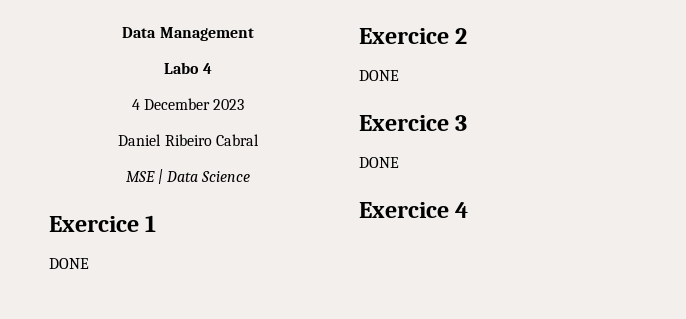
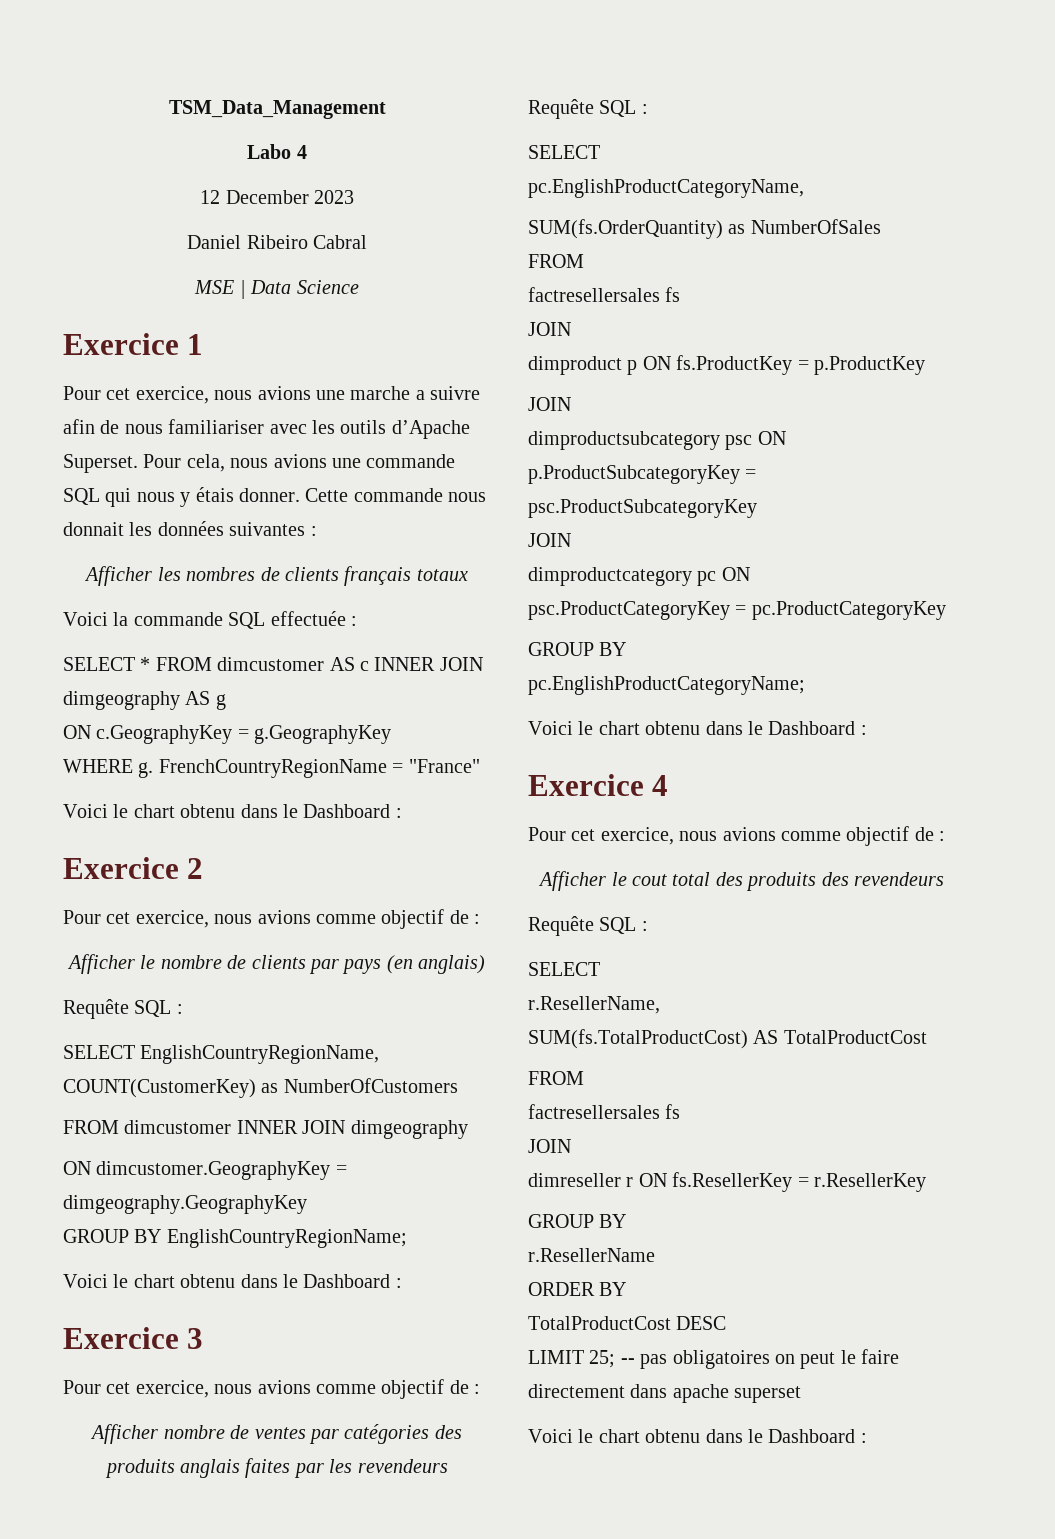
[122,27,254,41] Data Management -> [168,100,386,119] TSM_Data_Management
[131,99,140,110] 4 -> [200,190,221,204] 12
[49,258,89,269] [359,28,468,44] [359,70,399,81] [359,115,468,131] [359,157,399,168] [359,202,469,218] DONE // Exercice 2 // DONE // Exercice 3 // DONE // Exercice 4 -> [63,386,481,404] [63,419,470,439] [63,454,456,473] [63,487,487,507] [63,521,317,536] [84,566,468,586] [63,611,357,629] [63,657,483,671] [63,691,226,710] [63,725,392,744] [63,759,480,778] [63,804,402,818] [63,857,204,879] [63,909,481,929] [66,954,486,974] [63,999,183,1019] [63,1045,380,1064] [63,1078,458,1098] [63,1120,468,1139] [63,1161,347,1180] [63,1195,307,1214] [63,1229,407,1248] [63,1274,402,1288] [63,1327,204,1349] [63,1379,481,1399] [90,1424,462,1444] [104,1458,448,1478] [528,99,648,119] [528,145,600,159] [528,179,804,198] [528,219,881,239] [528,254,584,268] [528,287,681,302] [528,322,571,336] [528,355,925,375] [528,397,571,411] [528,431,786,450] [528,465,757,484] [528,499,757,518] [528,533,571,547] [528,567,750,586] [528,601,946,620] [528,642,627,656] [528,676,805,695] [528,721,867,735] [528,774,669,796] [528,826,946,846] [538,871,944,891] [528,916,648,936] [528,962,600,976] [528,996,660,1014] [528,1029,927,1049] [528,1071,584,1085] [528,1104,681,1119] [528,1139,571,1153] [528,1172,926,1192] [528,1214,627,1228] [528,1248,655,1262] [528,1282,627,1296] [528,1316,727,1330] [528,1349,900,1369] [528,1384,802,1403] [528,1429,867,1443] Pour cet exercice, nous avions une marche a suivre afin de nous familiariser avec les outils d’Apache Superset. Pour cela, nous avions une commande SQL qui nous y étais donner. Cette commande nous donnait les données suivantes : // Afficher les nombres de clients français totaux // Voici la commande SQL effectuée : // SELECT * FROM dimcustomer AS c INNER JOIN dimgeography AS g // ON c.GeographyKey = g.GeographyKey // WHERE g. FrenchCountryRegionName = "France" // Voici le chart obtenu dans le Dashboard : // Exercice 2 // Pour cet exercice, nous avions comme objectif de : // Afficher le nombre de clients par pays (en anglais) // Requête SQL : // SELECT EnglishCountryRegionName, COUNT(CustomerKey) as NumberOfCustomers // FROM dimcustomer INNER JOIN dimgeography // ON dimcustomer.GeographyKey = dimgeography.GeographyKey // GROUP BY EnglishCountryRegionName; // Voici le chart obtenu dans le Dashboard : // Exercice 3 // Pour cet exercice, nous avions comme objectif de : // Afficher nombre de ventes par catégories des produits anglais faites par les revendeurs // Requête SQL : // SELECT // pc.EnglishProductCategoryName, // SUM(fs.OrderQuantity) as NumberOfSales // FROM // factresellersales fs // JOIN // dimproduct p ON fs.ProductKey = p.ProductKey // JOIN // dimproductsubcategory psc ON p.ProductSubcategoryKey = psc.ProductSubcategoryKey // JOIN // dimproductcategory pc ON psc.ProductCategoryKey = pc.ProductCategoryKey // GROUP BY // pc.EnglishProductCategoryName; // Voici le chart obtenu dans le Dashboard : // Exercice 4 // Pour cet exercice, nous avions comme objectif de : // Afficher le cout total des produits des revendeurs // Requête SQL : // SELECT // r.ResellerName, // SUM(fs.TotalProductCost) AS TotalProductCost // FROM // factresellersales fs // JOIN // dimreseller r ON fs.ResellerKey = r.ResellerKey // GROUP BY // r.ResellerName // ORDER BY // TotalProductCost DESC // LIMIT 25; -- pas obligatoires on peut le faire directement dans apache superset // Voici le chart obtenu dans le Dashboard :

